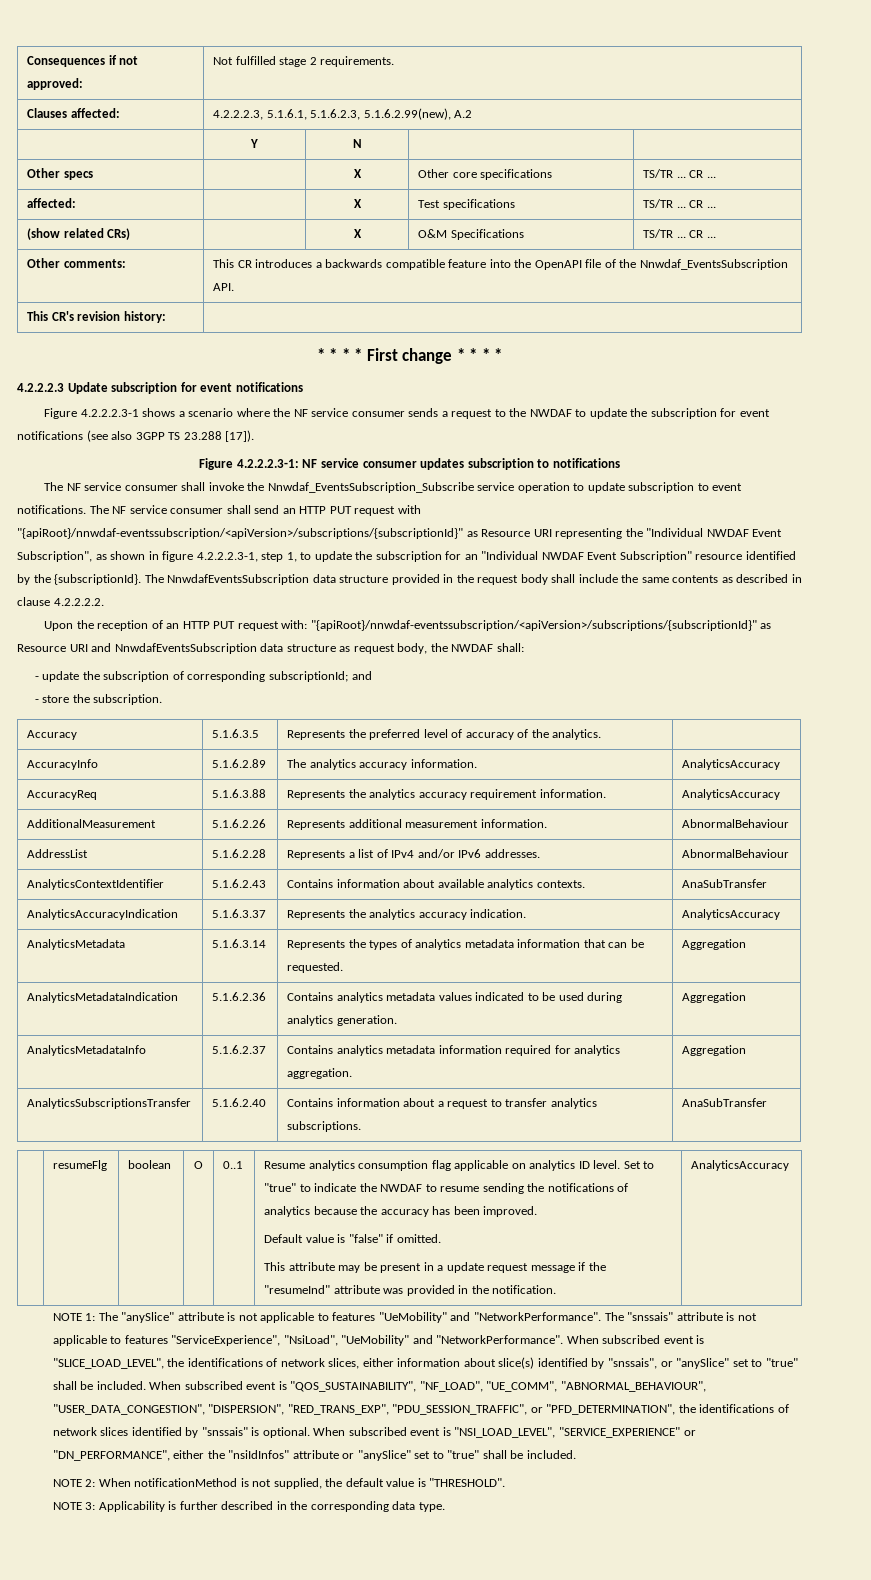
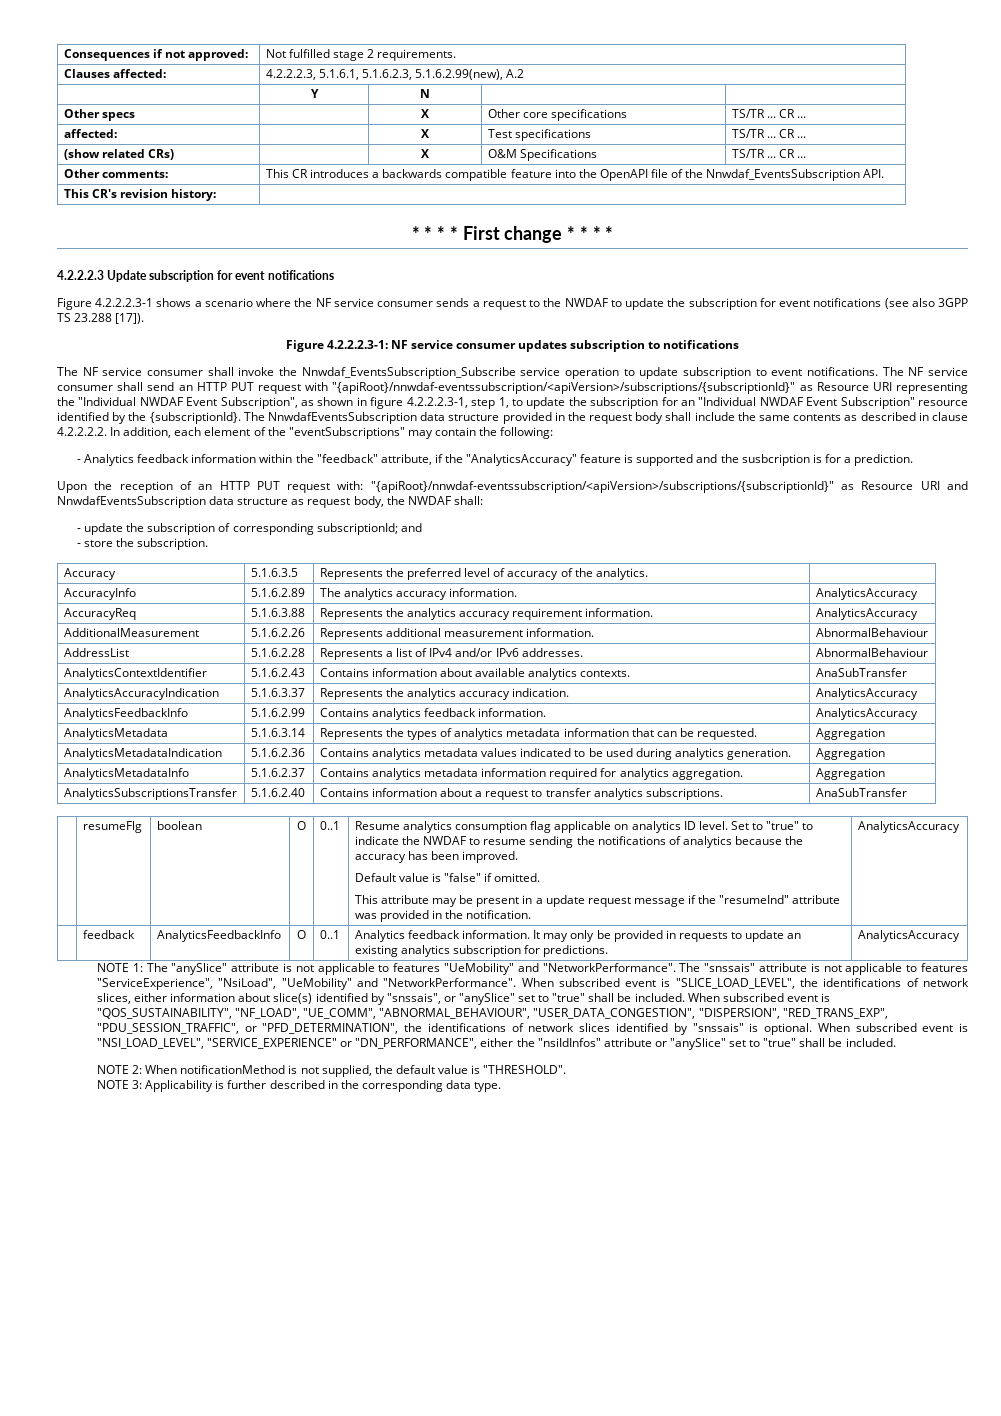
(104, 602) none -> [110,427,554,439] [76,454,914,466] In addition, each element of the "eventSubscriptions" may contain the following: // - Analytics feedback information within the "feedback" attribute, if the "AnalyticsAccuracy" feature is supported and the susbcription is for a prediction.
(781, 914) none -> [63,708,188,720] [250,708,305,717] [319,708,547,720] [815,708,918,720] // AnalyticsFeedbackInfo | 5.1.6.2.99 | Contains analytics feedback information. | AnalyticsAccuracy
(790, 1165) none -> [82,930,135,939] [156,930,281,942] [297,930,306,939] [319,930,340,939] [354,930,802,942] [354,945,609,957] [857,930,960,942] // | feedback | AnalyticsFeedbackInfo | O | 0..1 | Analytics feedback information. It may only be provided in requests to update an existing analytics subscription for predictions. | AnalyticsAccuracy

